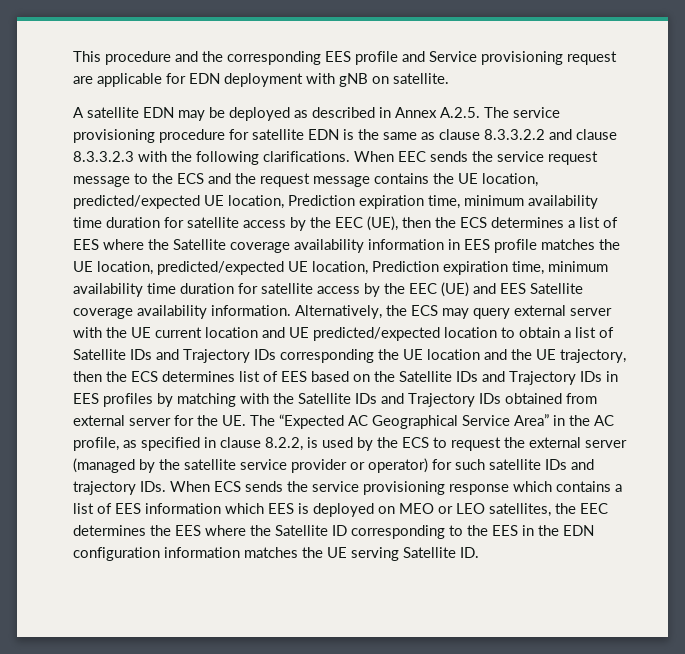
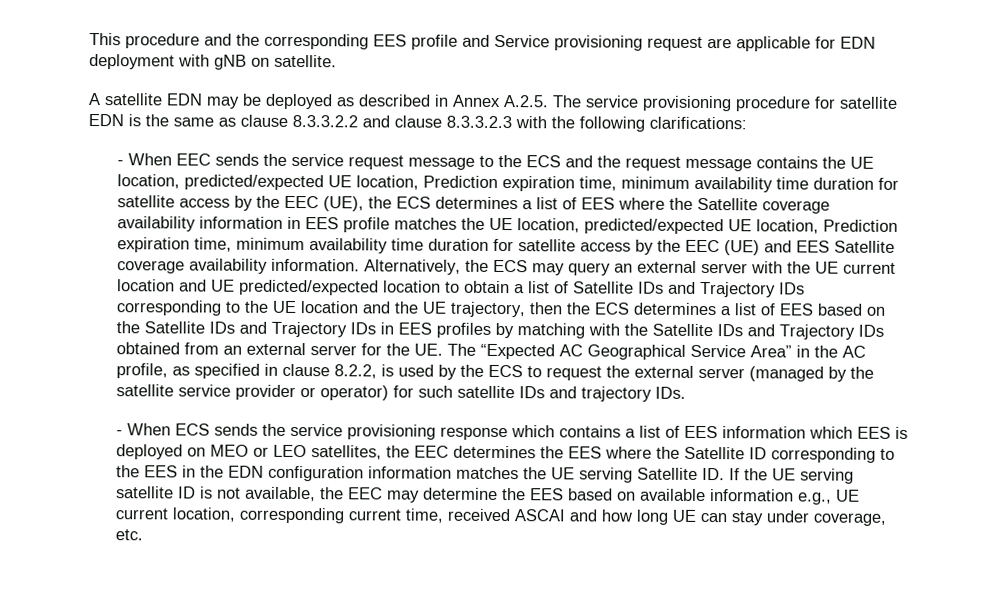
[263,151,350,162] clarifications. -> [649,116,747,130] [117,160,125,166] clarifications: // -
[402,217,431,228] then -> (365, 204) none
(510, 313) none -> [614,263,634,273] an
(374, 356) none -> [225,301,242,313] to
(235, 376) none -> [720,306,732,316] a
(597, 398) none -> [223,345,243,355] an
(166, 486) none -> [116,430,124,436] // -
(479, 552) none -> [729,468,855,484] [116,486,861,505] [115,507,887,526] [115,529,144,541] If the UE serving satellite ID is not available, the EEC may determine the EES based on available information e.g., UE current location, corresponding current time, received ASCAI and how long UE can stay under coverage, etc.

